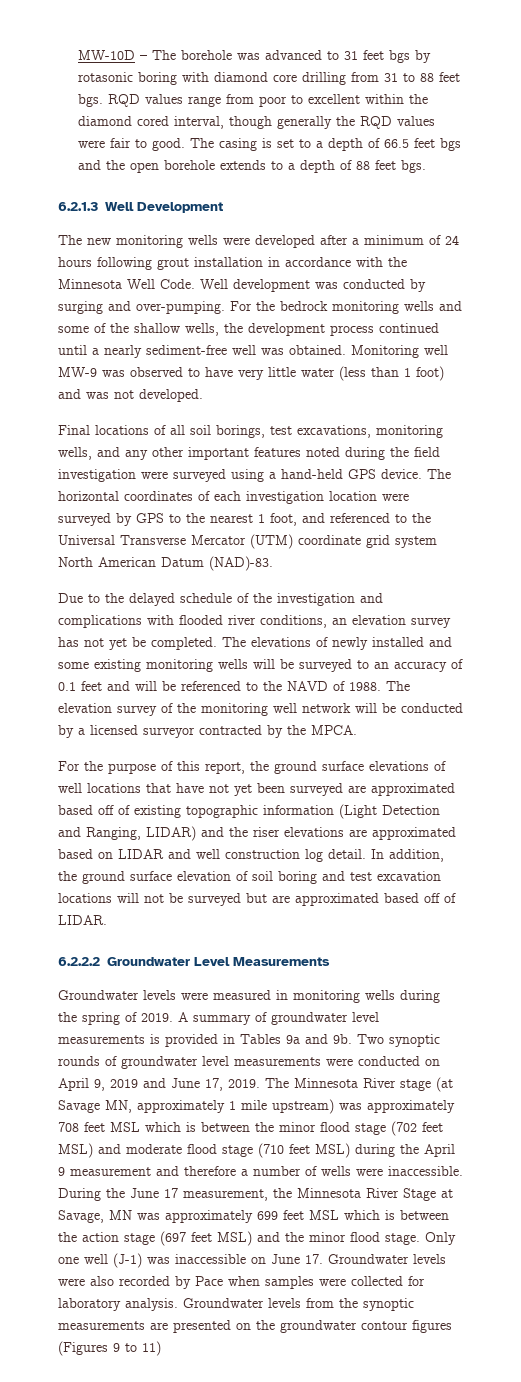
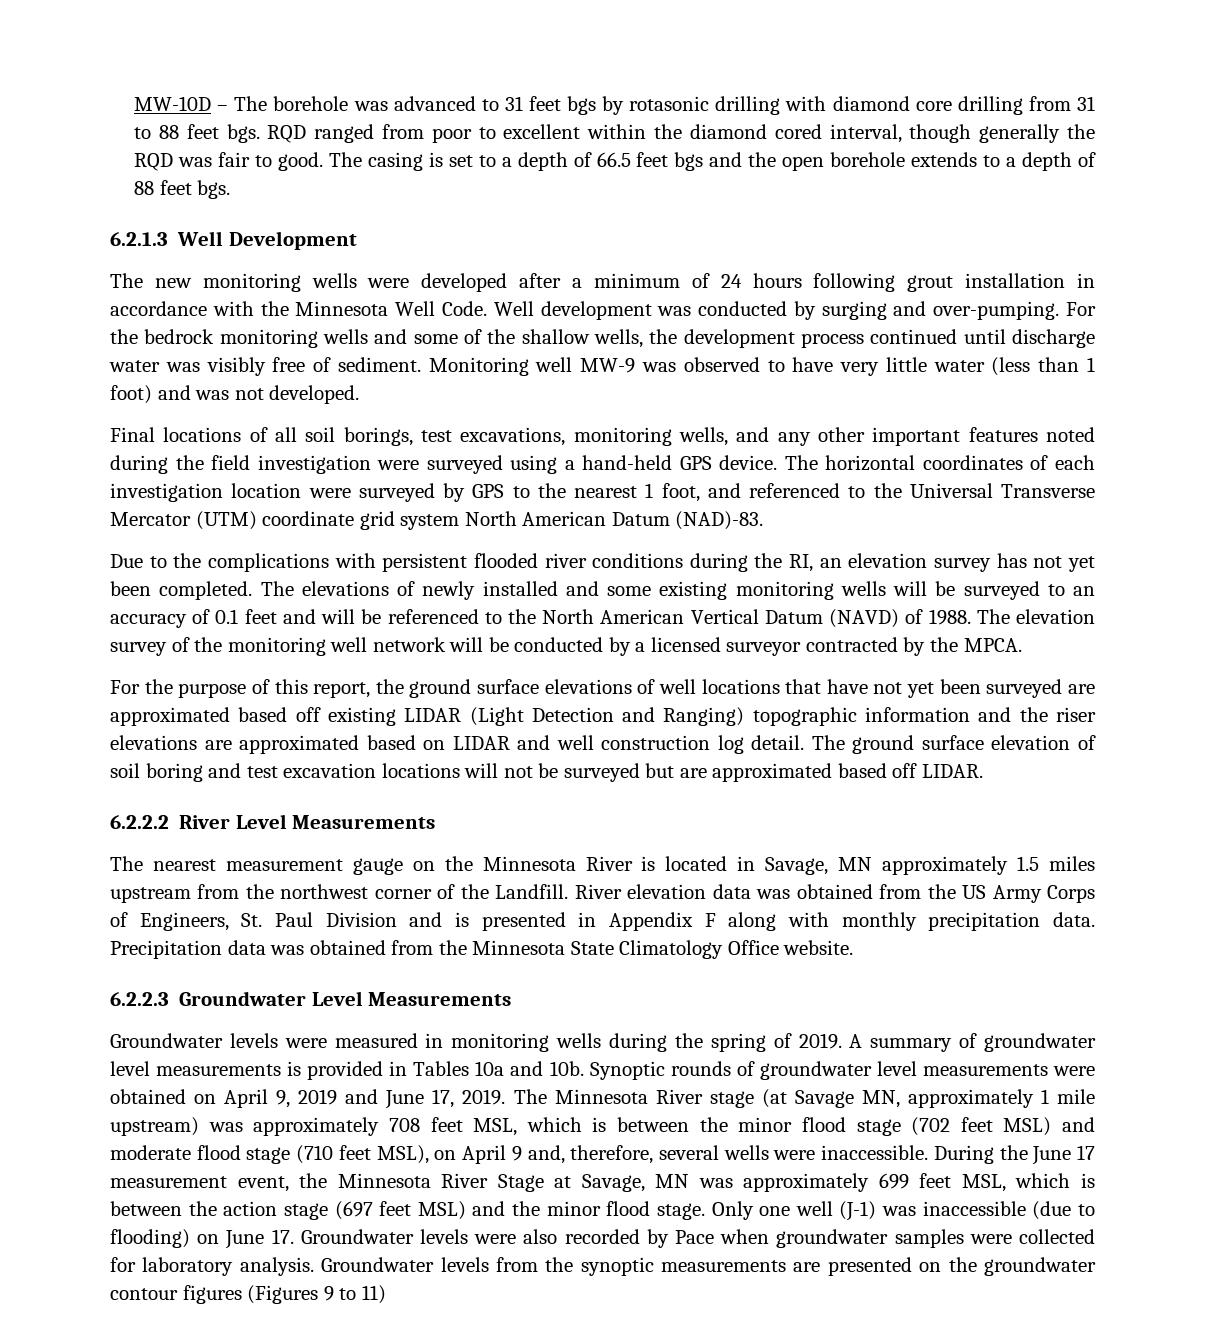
[137,72,177,85] boring -> [715,96,781,115] drilling
[144,94,221,107] values range -> [314,124,375,143] ranged
[396,116,435,126] [77,140,105,148] values were -> [178,157,213,167] was
[92,345,346,358] a nearly sediment-free well was obtained. -> [1012,329,1095,348] [109,357,421,376] discharge water was visibly free of sediment.
[129,593,383,606] delayed schedule of the investigation and -> (202, 560) none
(174, 620) none -> [382,553,468,572] persistent
[260,615,327,628] conditions, -> [592,553,814,572] conditions during the RI,
[132,637,146,647] be -> [110,581,151,596] been
[287,681,328,691] NAVD -> [542,609,900,628] North American Vertical Datum (NAVD)
[118,804,440,819] [58,826,196,841] of existing topographic information (Light Detection and Ranging, LIDAR) -> [327,707,971,726] existing LIDAR (Light Detection and Ranging) topographic information
[371,849,444,862] [58,871,77,881] In addition, the -> [811,735,845,750] The
[444,893,456,903] [58,915,107,925] [58,957,100,966] of LIDAR. // 6.2.2.2 -> [922,764,984,778] [110,814,436,829] [110,856,1095,875] [110,884,1096,903] [110,912,1095,931] [110,940,854,959] [110,992,169,1006] LIDAR. // 6.2.2.2 River Level Measurements // The nearest measurement gauge on the Minnesota River is located in Savage, MN approximately 1.5 miles upstream from the northwest corner of the Landfill. River elevation data was obtained from the US Army Corps of Engineers, St. Paul Division and is presented in Appendix F along with monthly precipitation data. Precipitation data was obtained from the Minnesota State Climatology Office website. // 6.2.2.3
[286,1034,440,1047] 9a and 9b. Two synoptic -> [475,1061,665,1080] 10a and 10b. Synoptic
[358,1056,420,1066] conducted -> [110,1089,186,1104] obtained
[110,1122,140,1132] MSL -> [473,1118,518,1136] MSL,
[315,1143,455,1158] [58,1166,317,1176] MSL) during the April 9 measurement and therefore a number of -> [376,1145,719,1164] MSL), on April 9 and, therefore, several
[183,1189,268,1201] measurement, -> [110,1176,289,1192] measurement event,
[309,1210,339,1220] MSL -> [961,1174,1006,1192] MSL,
(246, 1259) none -> [1032,1201,1096,1220] [110,1229,190,1248] (due to flooding)
(260, 1281) none -> [776,1229,889,1248] groundwater

